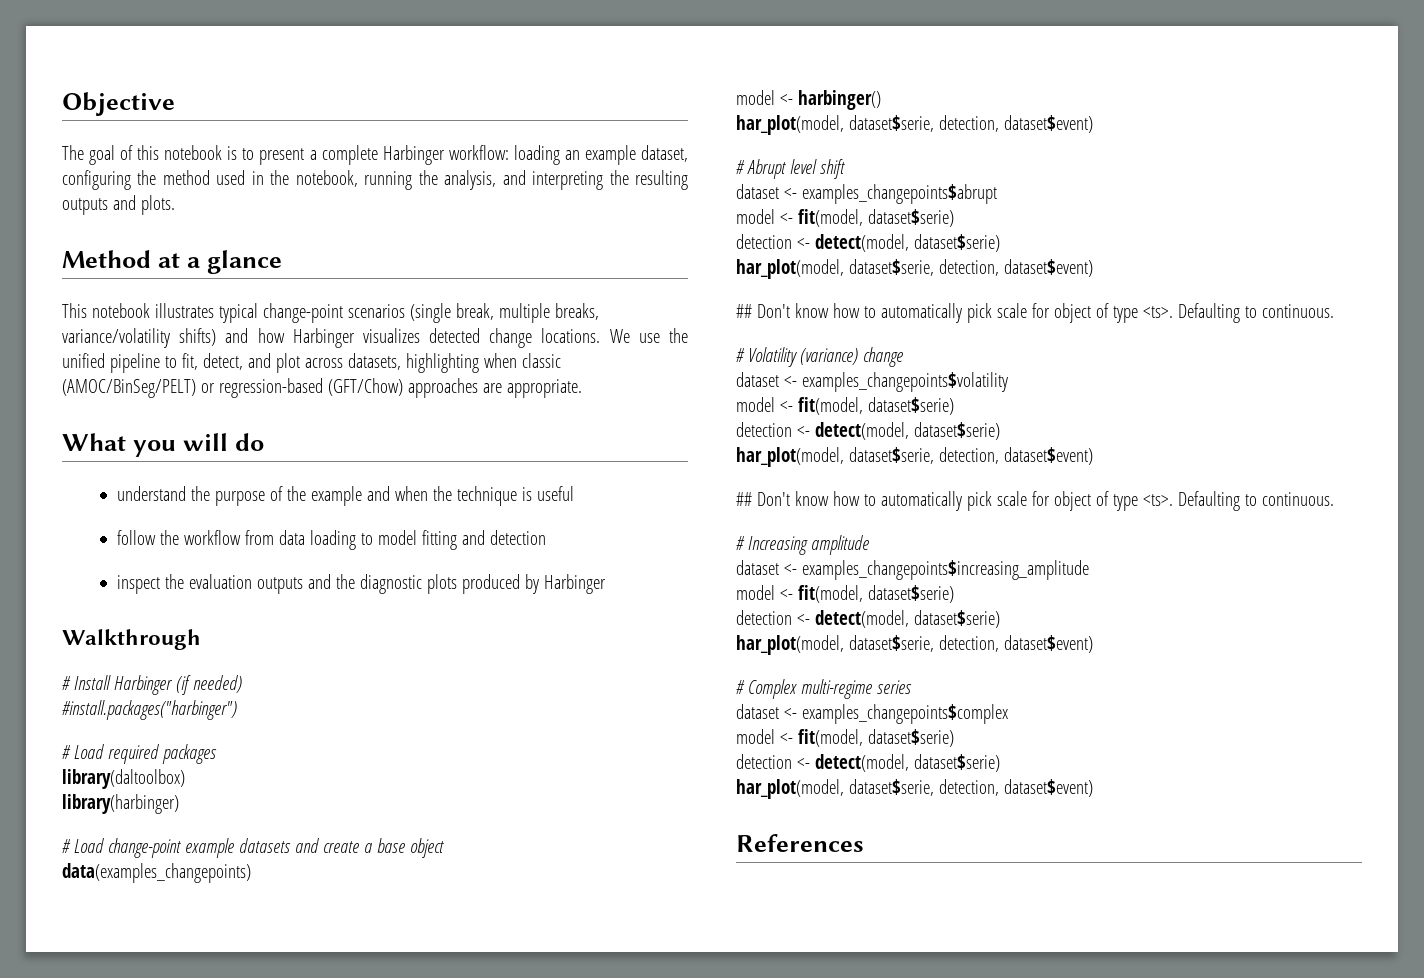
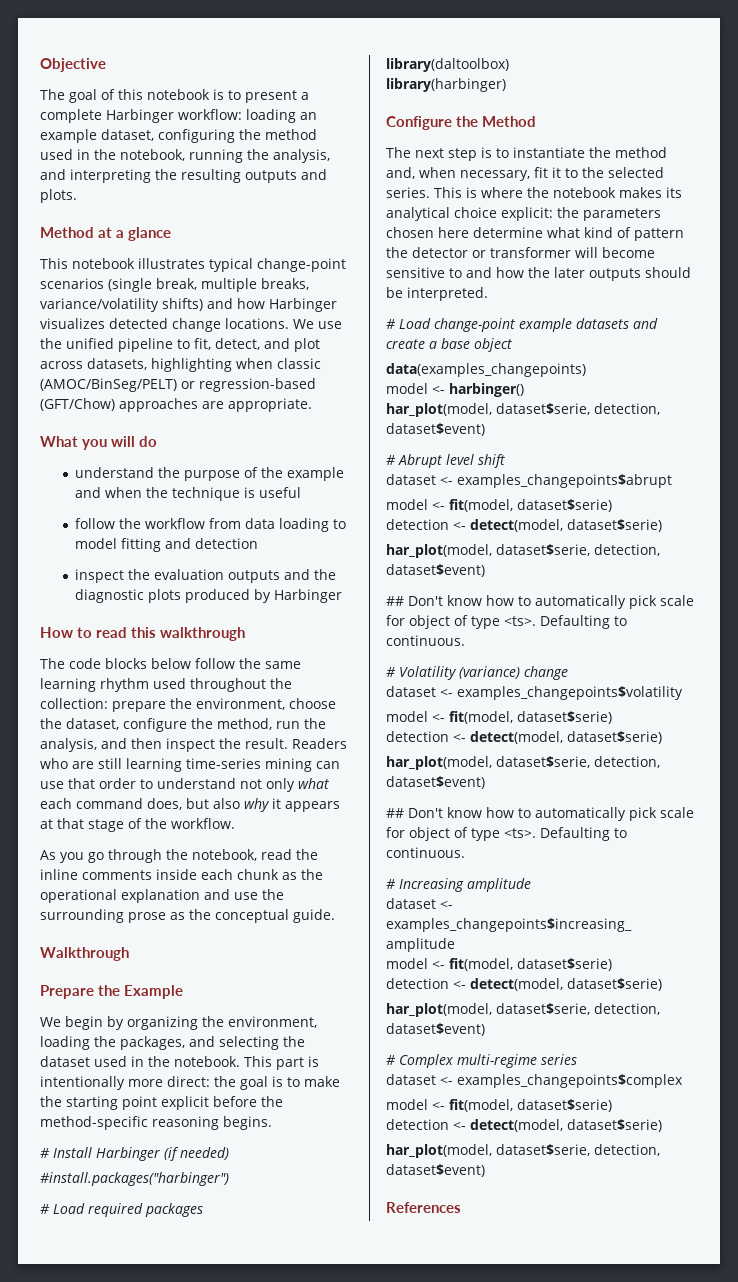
[62,629,201,650] Walkthrough -> [40,627,245,641] [40,658,301,669] [40,678,292,692] [40,698,336,712] [40,718,326,732] [40,738,347,752] [40,758,340,772] [40,778,329,792] [40,798,340,812] [40,818,235,832] [40,849,318,863] [40,869,323,880] [40,889,284,903] [40,909,335,923] [40,947,129,961] [40,985,183,999] [40,1016,317,1030] [40,1036,305,1050] [40,1056,319,1070] [40,1076,340,1090] [40,1096,283,1110] [40,1116,272,1130] How to read this walkthrough // The code blocks below follow the same learning rhythm used throughout the collection: prepare the environment, choose the dataset, configure the method, run the analysis, and then inspect the result. Readers who are still learning time-series mining can use that order to understand not only what each command does, but also why it appears at that stage of the workflow. // As you go through the notebook, read the inline comments inside each chunk as the operational explanation and use the surrounding prose as the conceptual guide. // Walkthrough // Prepare the Example // We begin by organizing the environment, loading the packages, and selecting the dataset used in the notebook. This part is intentionally more direct: the goal is to make the starting point explicit before the method-specific reasoning begins.
(179, 804) none -> [386,116,536,130] [386,147,667,161] [386,167,664,181] [386,187,682,198] [386,207,661,221] [386,227,684,241] [386,247,655,258] [386,267,691,281] [386,287,488,301] // Configure the Method // The next step is to instantiate the method and, when necessary, fit it to the selected series. This is where the notebook makes its analytical choice explicit: the parameters chosen here determine what kind of pattern the detector or transformer will become sensitive to and how the later outputs should be interpreted.

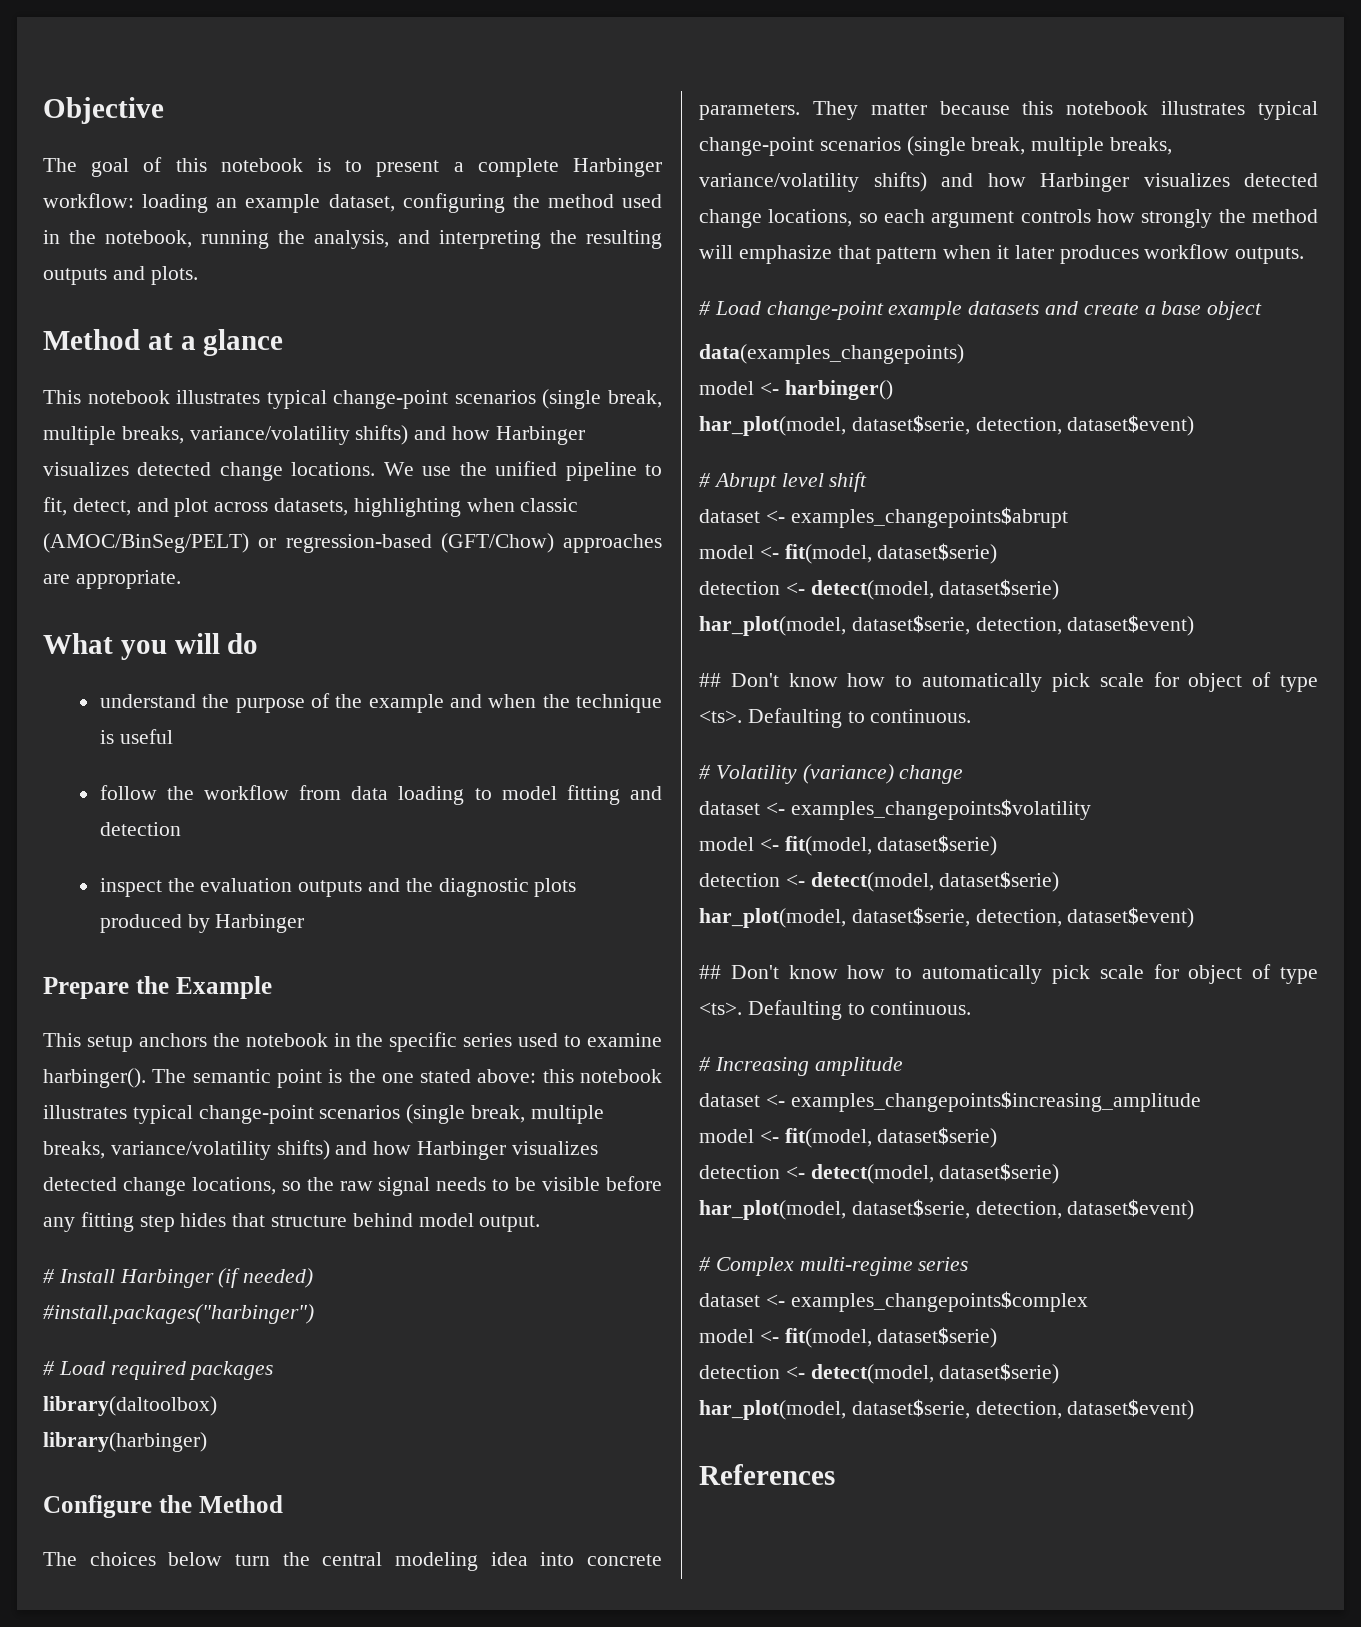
[40,627,245,641] [40,658,301,669] [40,678,292,692] [40,698,336,712] [40,718,326,732] [40,738,347,752] [40,758,340,772] [40,778,329,792] [40,798,340,812] [40,818,235,832] [40,849,318,863] [40,869,323,880] [40,889,284,903] [40,909,335,923] [40,947,129,961] [40,985,183,999] [40,1016,317,1030] [40,1036,305,1050] [40,1056,319,1070] [40,1076,340,1090] [40,1096,283,1110] [40,1116,272,1130] How to read this walkthrough // The code blocks below follow the same learning rhythm used throughout the collection: prepare the environment, choose the dataset, configure the method, run the analysis, and then inspect the result. Readers who are still learning time-series mining can use that order to understand not only what each command does, but also why it appears at that stage of the workflow. // As you go through the notebook, read the inline comments inside each chunk as the operational explanation and use the surrounding prose as the conceptual guide. // Walkthrough // Prepare the Example // We begin by organizing the environment, loading the packages, and selecting the dataset used in the notebook. This part is intentionally more direct: the goal is to make the starting point explicit before the method-specific reasoning begins. -> [43,976,272,999] [43,1032,662,1052] [43,1068,662,1088] [43,1104,604,1124] [43,1140,598,1160] [43,1176,663,1196] [43,1212,541,1232] Prepare the Example // This setup anchors the notebook in the specific series used to examine harbinger(). The semantic point is the one stated above: this notebook illustrates typical change-point scenarios (single break, multiple breaks, variance/volatility shifts) and how Harbinger visualizes detected change locations, so the raw signal needs to be visible before any fitting step hides that structure behind model output.
[415,147,667,161] [386,167,664,181] [386,187,682,198] [386,207,661,221] [386,227,684,241] [386,247,655,258] [386,267,691,281] [386,287,488,301] next step is to instantiate the method and, when necessary, fit it to the selected series. This is where the notebook makes its analytical choice explicit: the parameters chosen here determine what kind of pattern the detector or transformer will become sensitive to and how the later outputs should be interpreted. -> [89,1552,662,1571] [699,101,1318,120] [699,136,1173,156] [699,172,1318,192] [699,209,1318,228] [699,244,1305,264] choices below turn the central modeling idea into concrete parameters. They matter because this notebook illustrates typical change-point scenarios (single break, multiple breaks, variance/volatility shifts) and how Harbinger visualizes detected change locations, so each argument controls how strongly the method will emphasize that pattern when it later produces workflow outputs.

